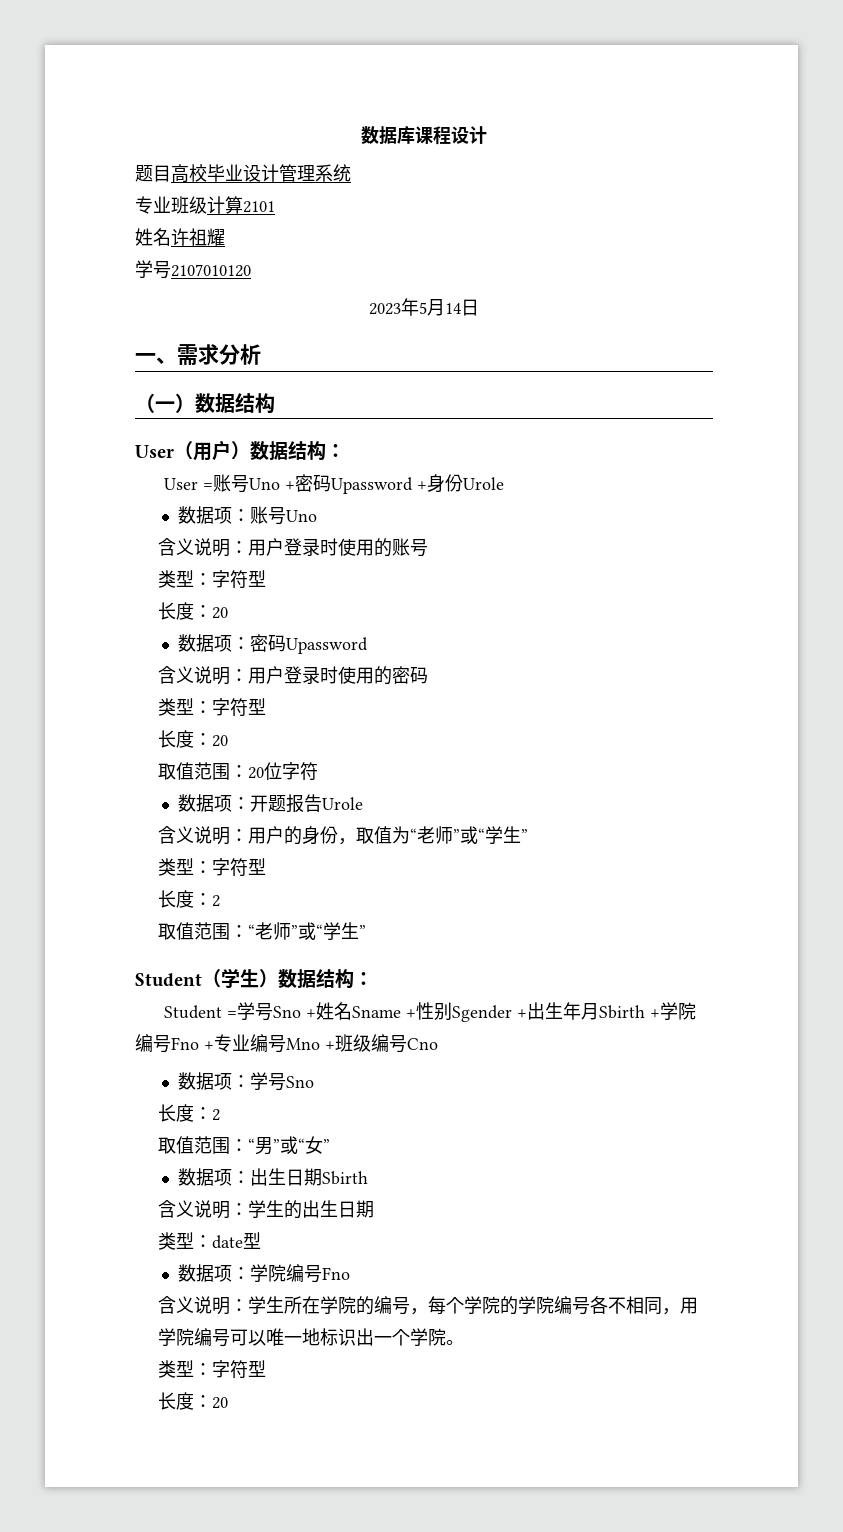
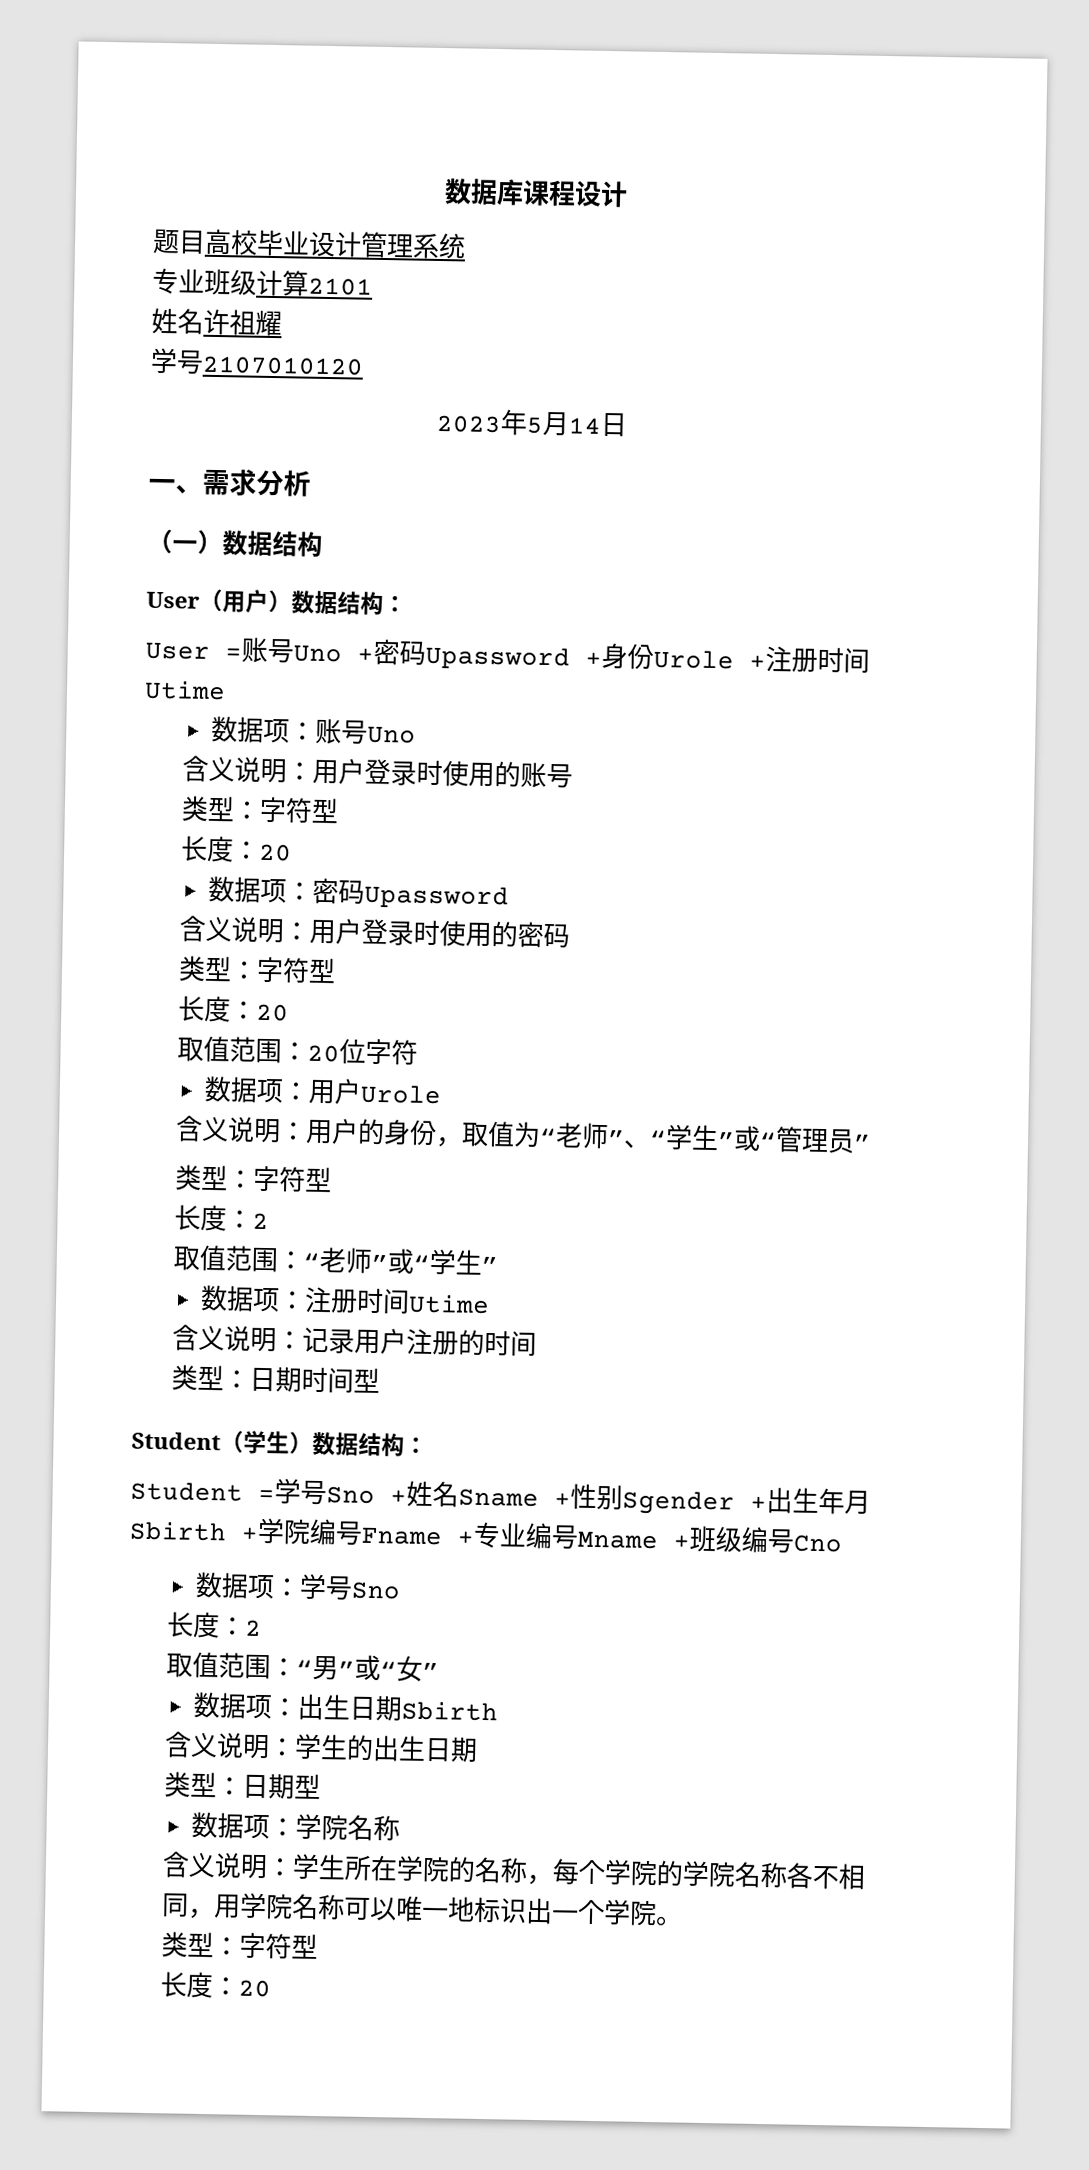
(504, 483) none -> [749,645,870,674] [144,679,226,701] +注册时间Utime
[250,794,323,813] 开题报告 -> [308,1078,363,1105] 用户
[460,826,529,844] 或“学生” -> [622,1124,871,1154] 、“学生”或“管理员”
(367, 931) none -> [200,1284,491,1315] [171,1324,537,1357] [170,1364,380,1394] // 数据项：注册时间Utime // 含义说明：记录用户注册的时间 // 类型：日期时间型
[171,1037,199,1050] Fno -> [361,1526,443,1546] Fname
[286,1038,320,1050] Mno -> [577,1530,658,1550] Mname
[212,1235,244,1249] date -> [241,1774,295,1800] 日期
[286,1264,351,1283] 编号Fno -> [347,1814,401,1842] 名称
[374,1296,411,1315] 编号 -> [473,1856,528,1884] 名称
[554,1296,591,1315] 编号 -> [733,1861,788,1889] 名称
[194,1328,231,1347] 编号 -> [290,1893,345,1921] 名称

